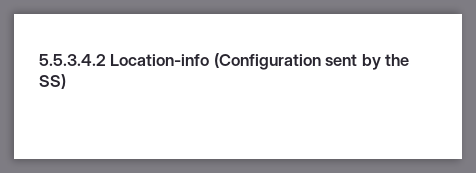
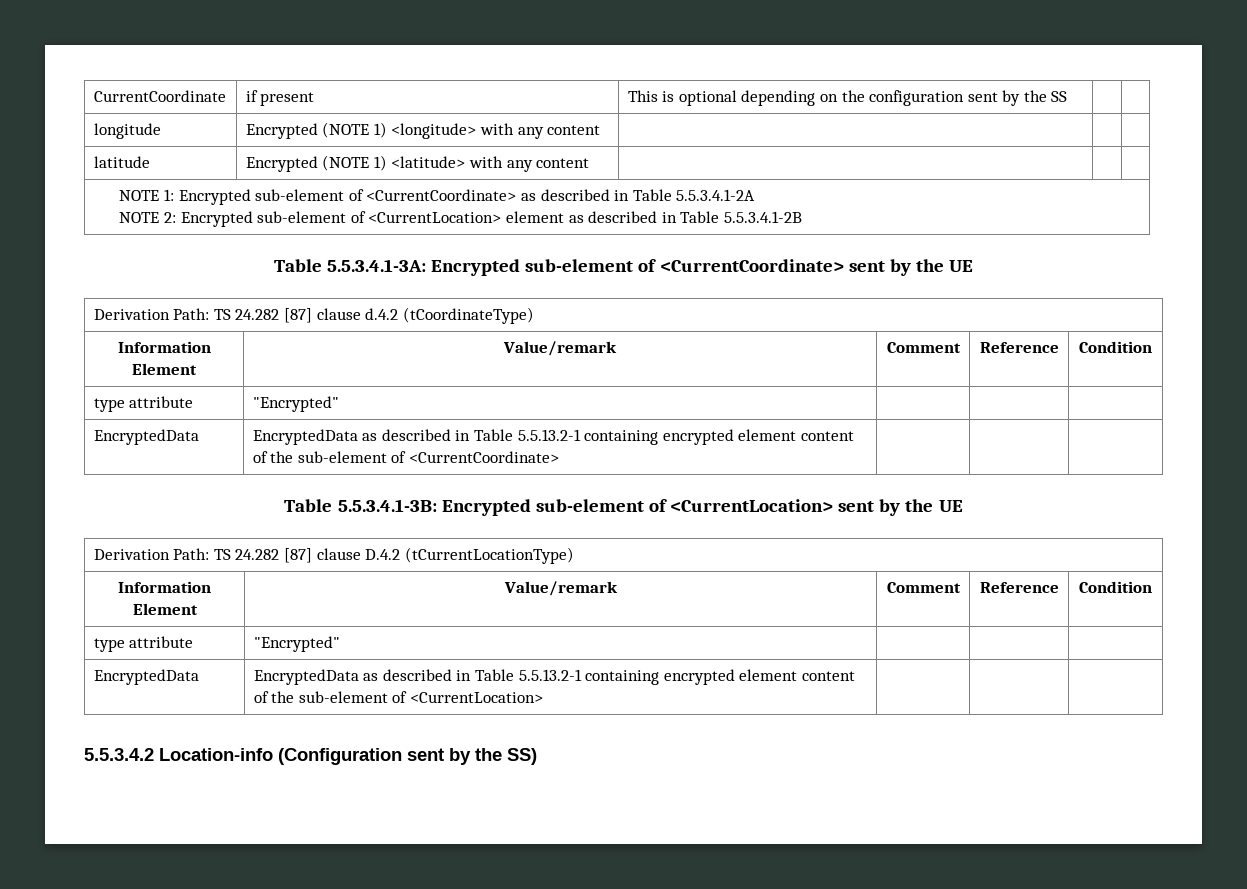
(39, 60) none -> [93,90,226,102] [245,90,315,106] [627,90,1068,106] [93,123,161,139] [245,122,601,139] [93,156,150,168] [245,155,590,172] [119,189,756,205] [119,211,802,227] [273,259,974,276] [93,307,534,324] [117,341,211,353] [132,363,197,375] [503,341,617,356] [886,342,961,353] [979,342,1059,353] [1079,341,1152,353] [93,396,194,412] [252,396,339,412] [93,429,199,445] [252,429,854,445] [252,451,559,463] [284,499,963,516] [93,547,574,564] [118,581,211,593] [132,603,198,615] [503,581,618,596] [886,582,961,593] [979,582,1059,593] [1079,581,1152,593] [93,636,194,652] [253,636,340,652] [93,669,199,685] [253,669,855,685] [253,691,543,703] CurrentCoordinate | if present | This is optional depending on the configuration sent by the SS | | // longitude | Encrypted (NOTE 1) <longitude> with any content | | | // latitude | Encrypted (NOTE 1) <latitude> with any content | | | // NOTE 1: Encrypted sub-element of <CurrentCoordinate> as described in Table 5.5.3.4.1-2A // NOTE 2: Encrypted sub-element of <CurrentLocation> element as described in Table 5.5.3.4.1-2B // Table 5.5.3.4.1-3A: Encrypted sub-element of <CurrentCoordinate> sent by the UE // Derivation Path: TS 24.282 [87] clause d.4.2 (tCoordinateType) // Information Element | Value/remark | Comment | Reference | Condition // type attribute | "Encrypted" | | | // EncryptedData | EncryptedData as described in Table 5.5.13.2-1 containing encrypted element content of the sub-element of <CurrentCoordinate> | | | // Table 5.5.3.4.1-3B: Encrypted sub-element of <CurrentLocation> sent by the UE // Derivation Path: TS 24.282 [87] clause D.4.2 (tCurrentLocationType) // Information Element | Value/remark | Comment | Reference | Condition // type attribute | "Encrypted" | | | // EncryptedData | EncryptedData as described in Table 5.5.13.2-1 containing encrypted element content of the sub-element of <CurrentLocation> | | | //

